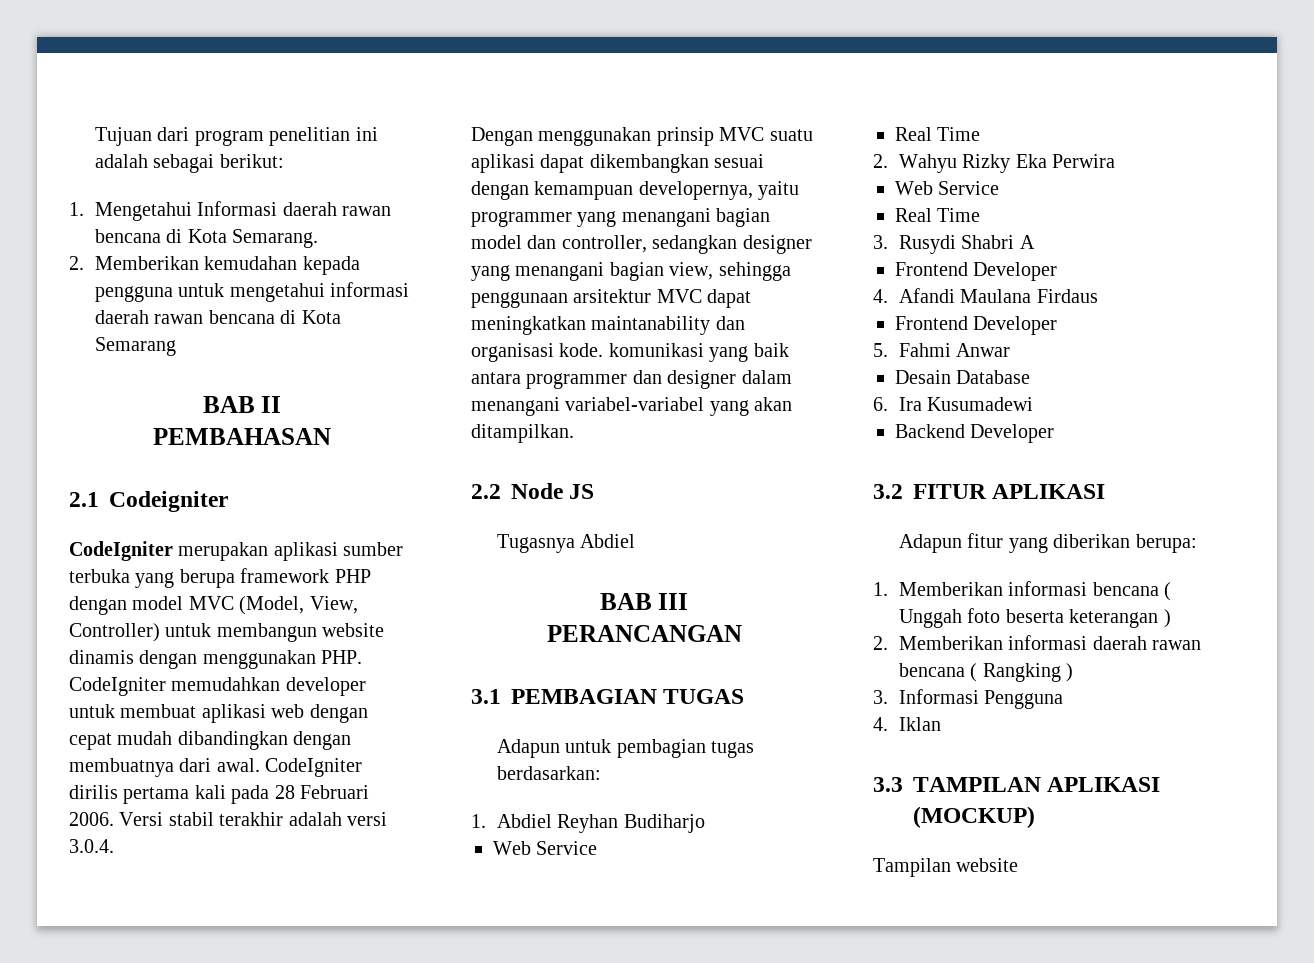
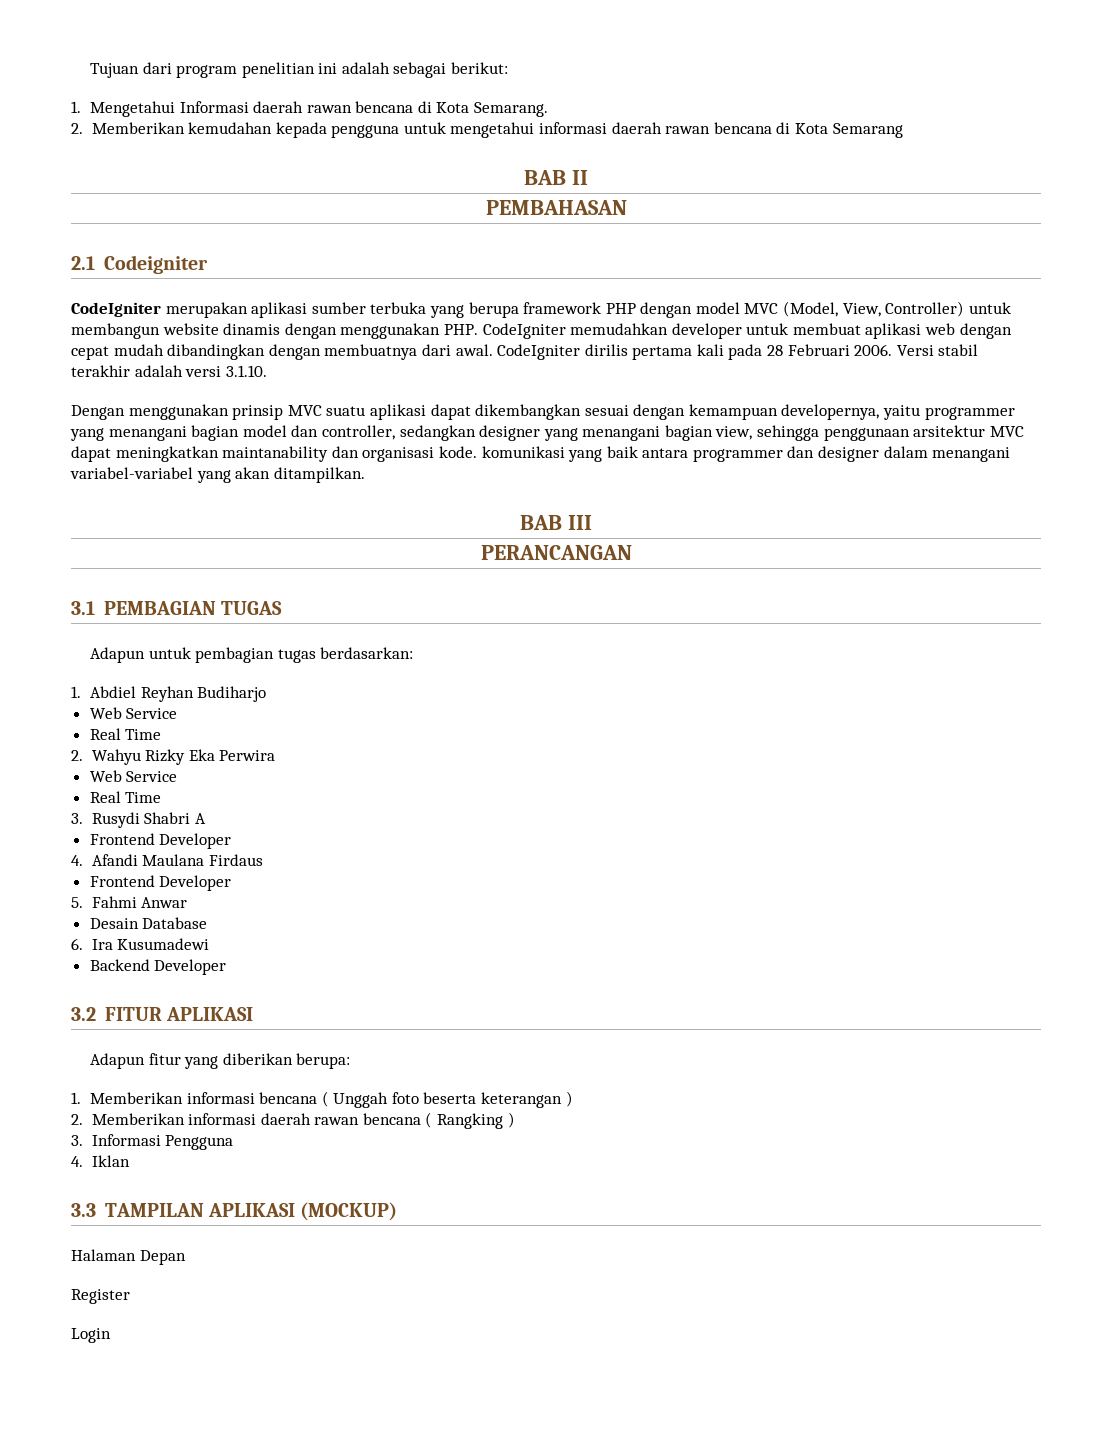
[69,839,114,853] 3.0.4. -> [225,365,267,377] 3.1.10.
[471,483,595,499] [496,534,636,553] // 2.2 Node JS // Tugasnya Abdiel -> (365, 475) none
[873,858,1019,877] Tampilan website -> [71,1249,186,1265] [71,1289,130,1304] [71,1328,111,1343] Halaman Depan // Register // Login

